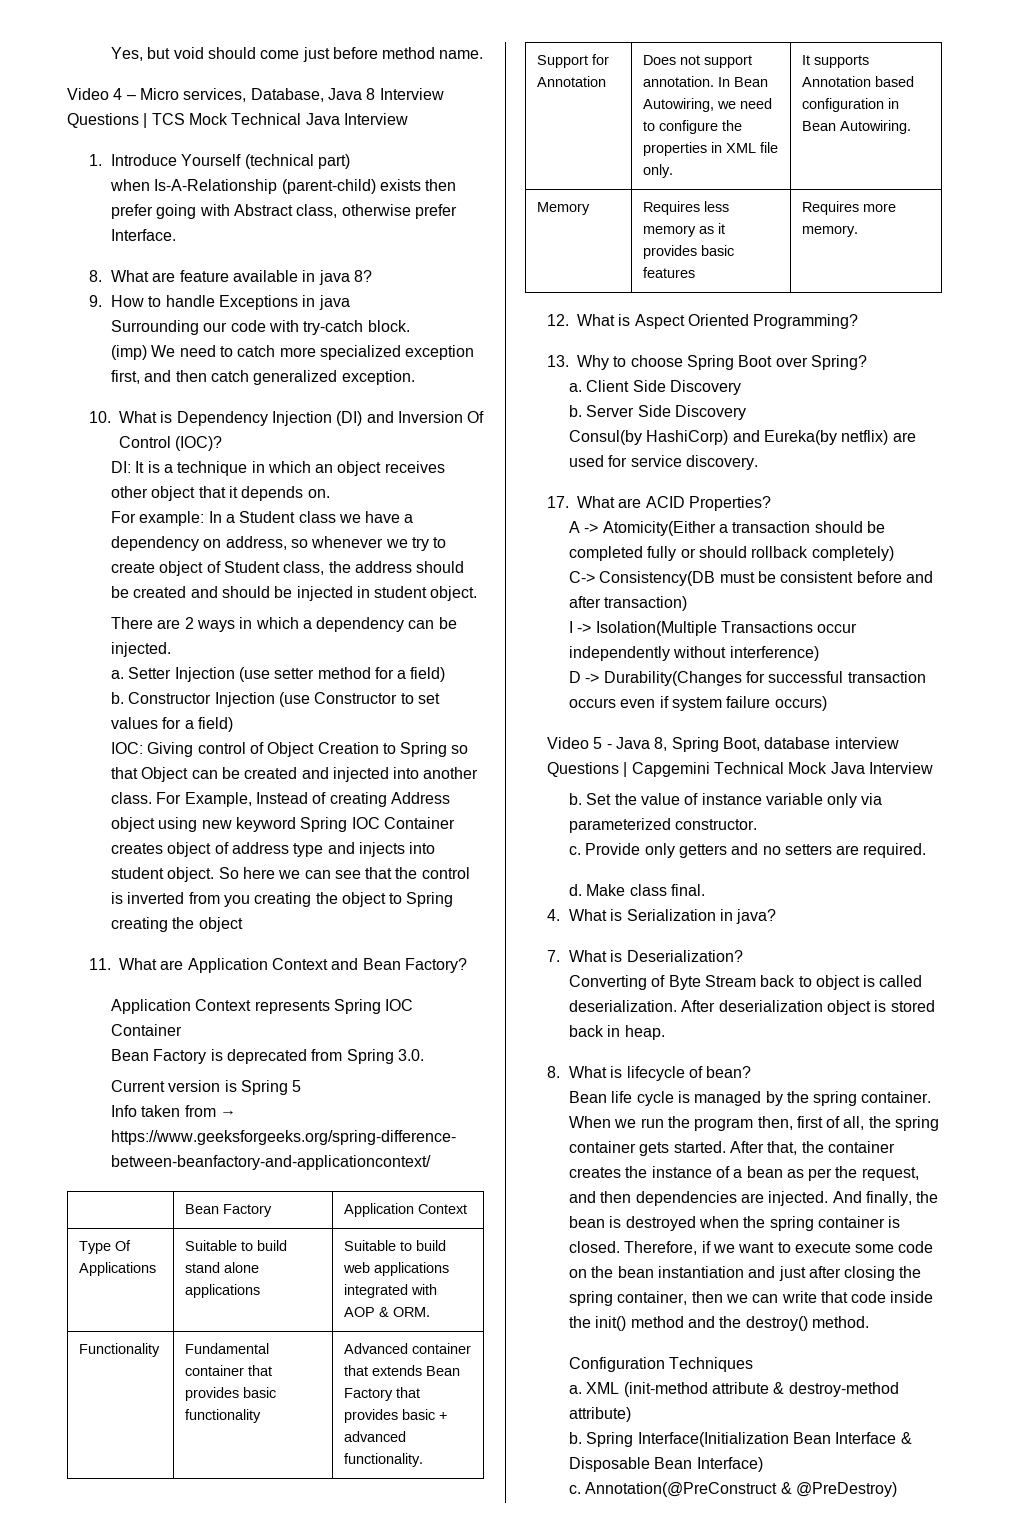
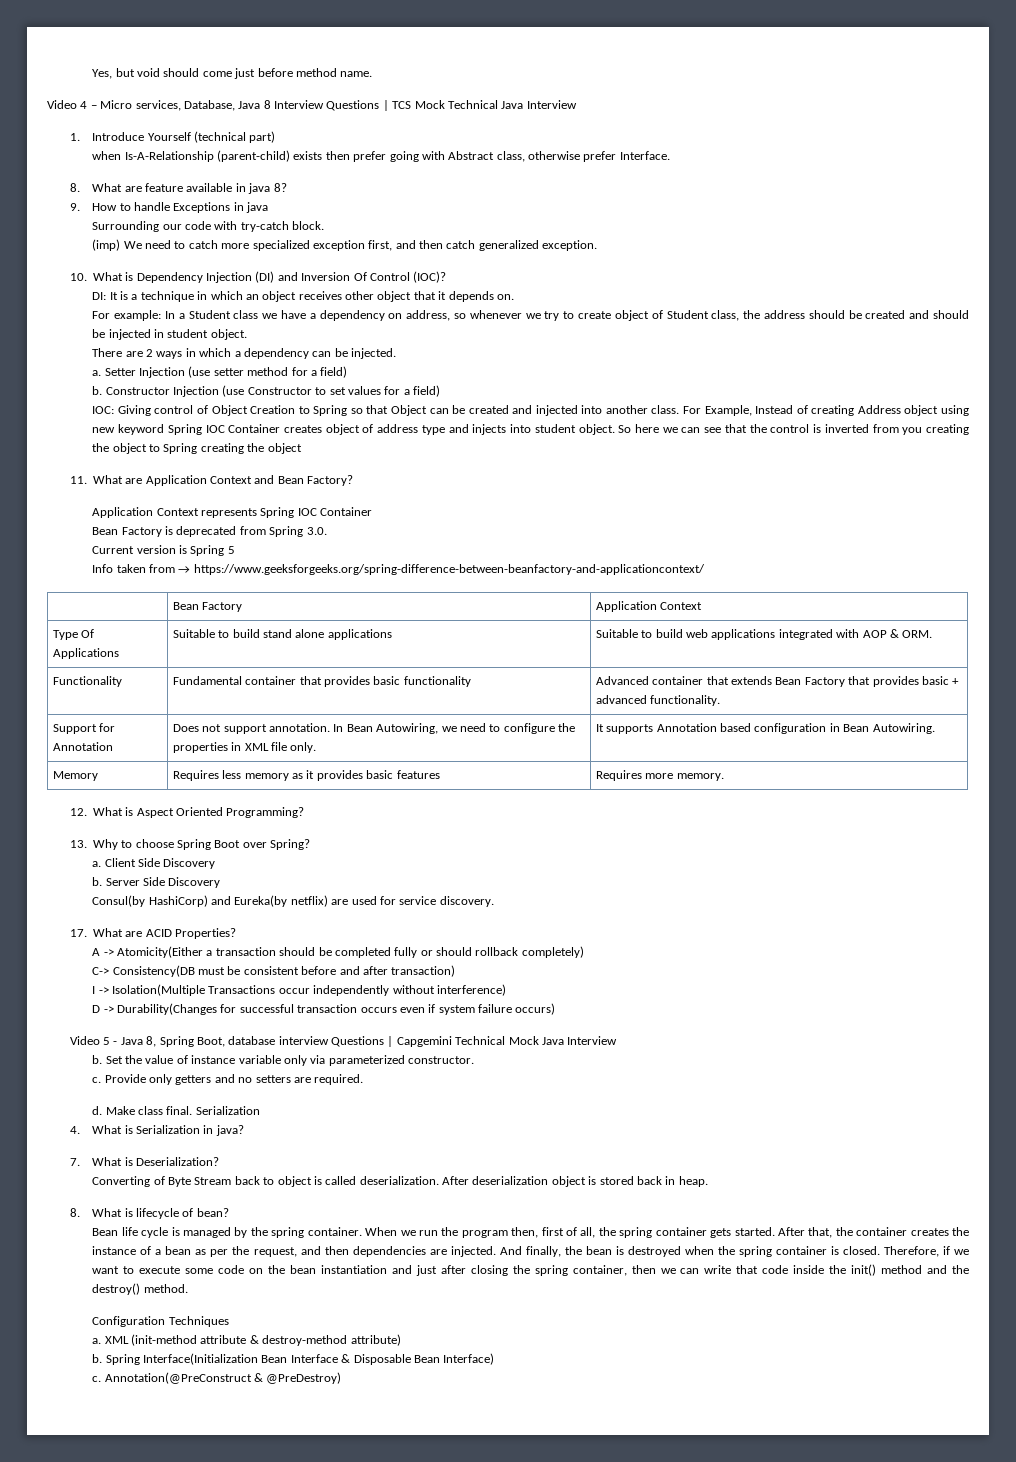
(705, 890) none -> [195,1106,260,1115] Serialization

